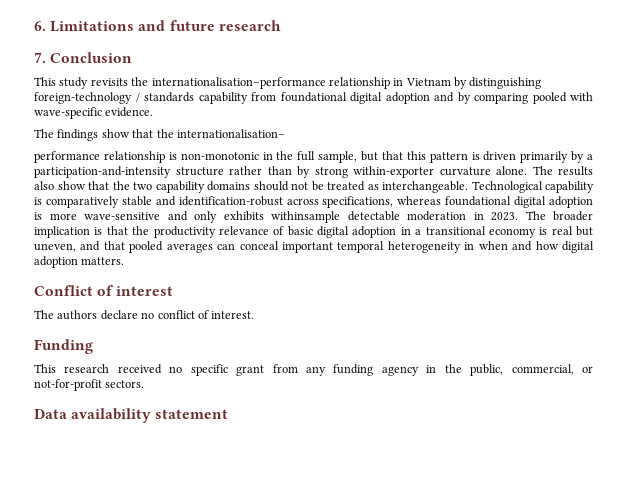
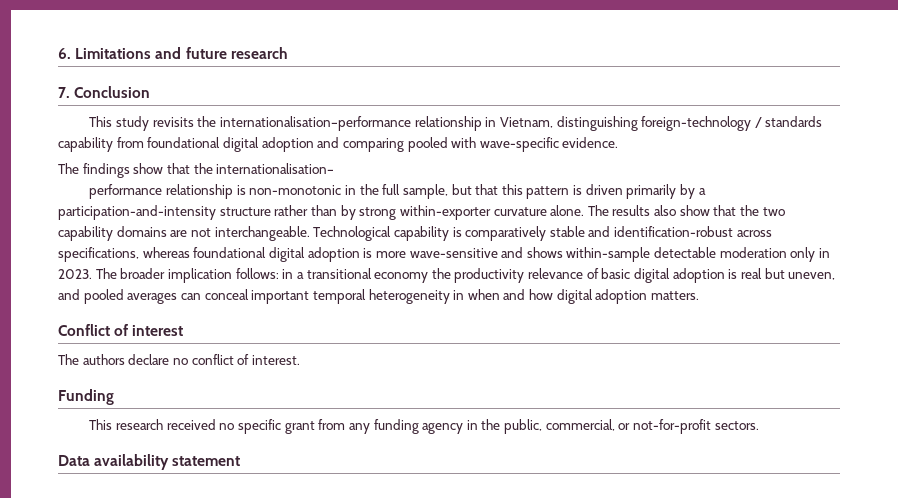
[405,77,467,89] Vietnam by -> [499,117,553,128] Vietnam,
[457,92,471,104] by -> (340, 142) none
[253,181,379,191] should not be treated as -> [170,228,211,237] are not
[194,211,340,223] only exhibits withinsample -> [526,247,651,262] shows within-sample
(466, 216) none -> [790,247,816,262] only
[94,226,128,235] is that -> [235,268,429,283] follows: in a transitional economy
[400,226,536,238] in a transitional economy -> (725, 275) none
[103,241,125,250] that -> (80, 294) none

